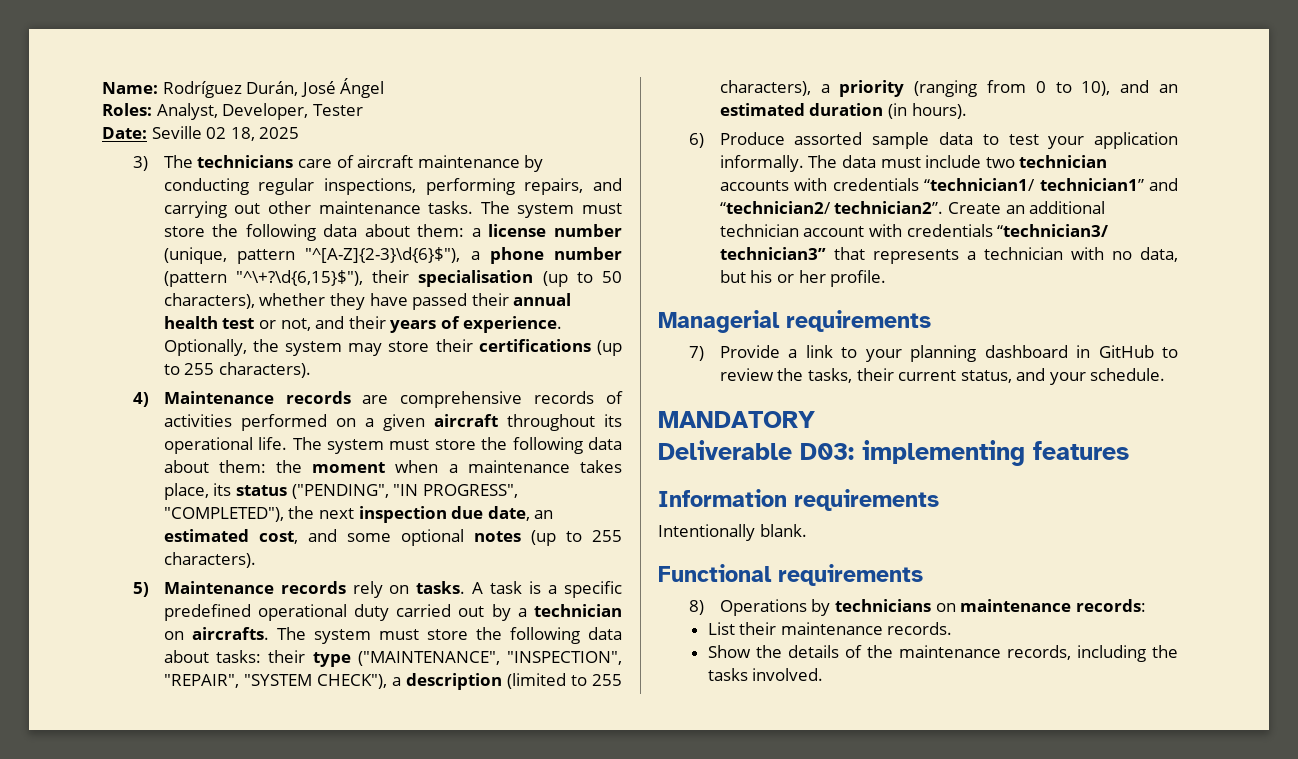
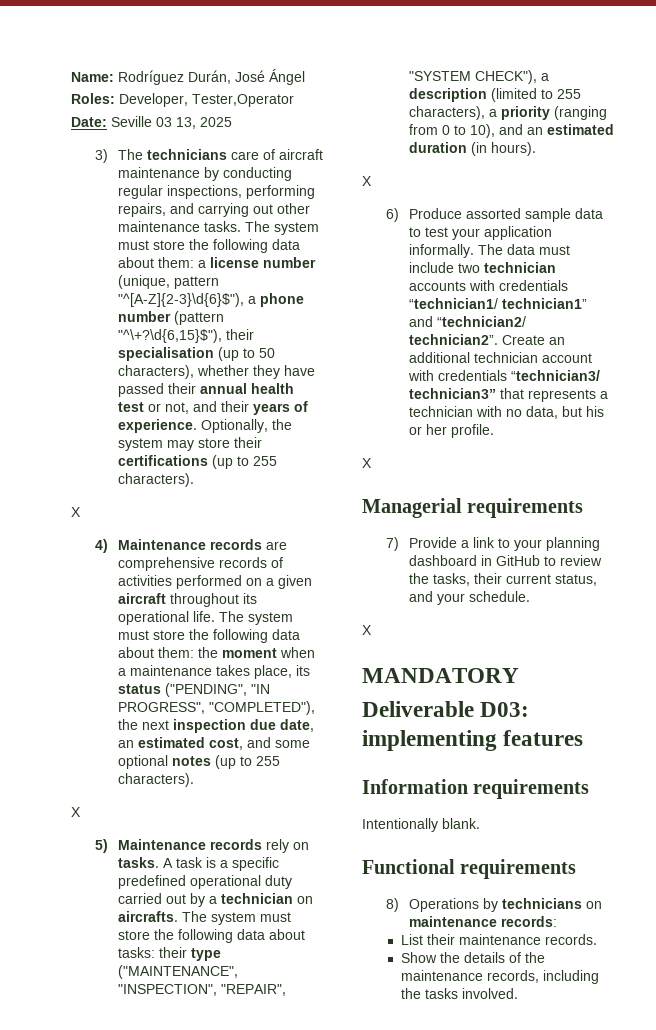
[156,103,363,120] Analyst, Developer, Tester -> [119,93,294,107] Developer, Tester,Operator
[206,127,255,141] 02 18, -> [156,117,196,129] 03 13,
(311, 370) none -> [71,507,81,517] // X
(256, 560) none -> [71,807,81,817] // X
(967, 111) none -> [362,176,372,186] // X
(887, 278) none -> [362,458,372,468] // X
(1166, 374) none -> [362,625,372,635] // X

